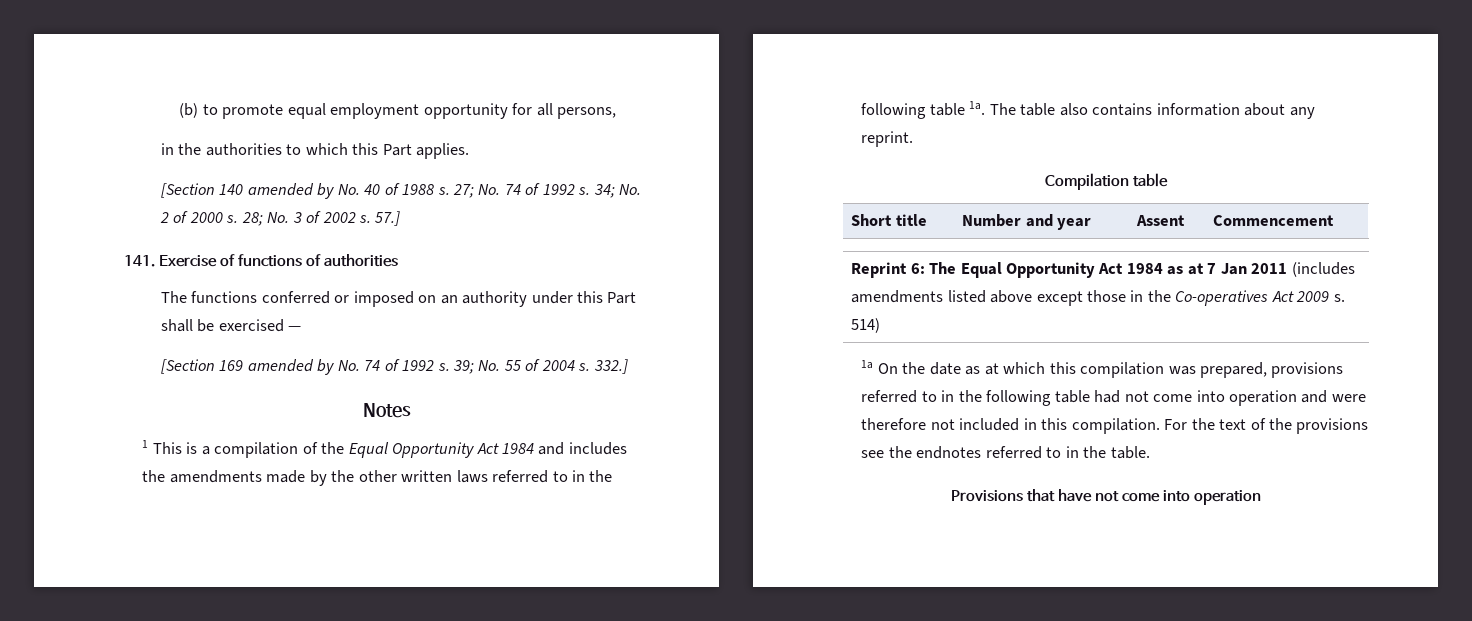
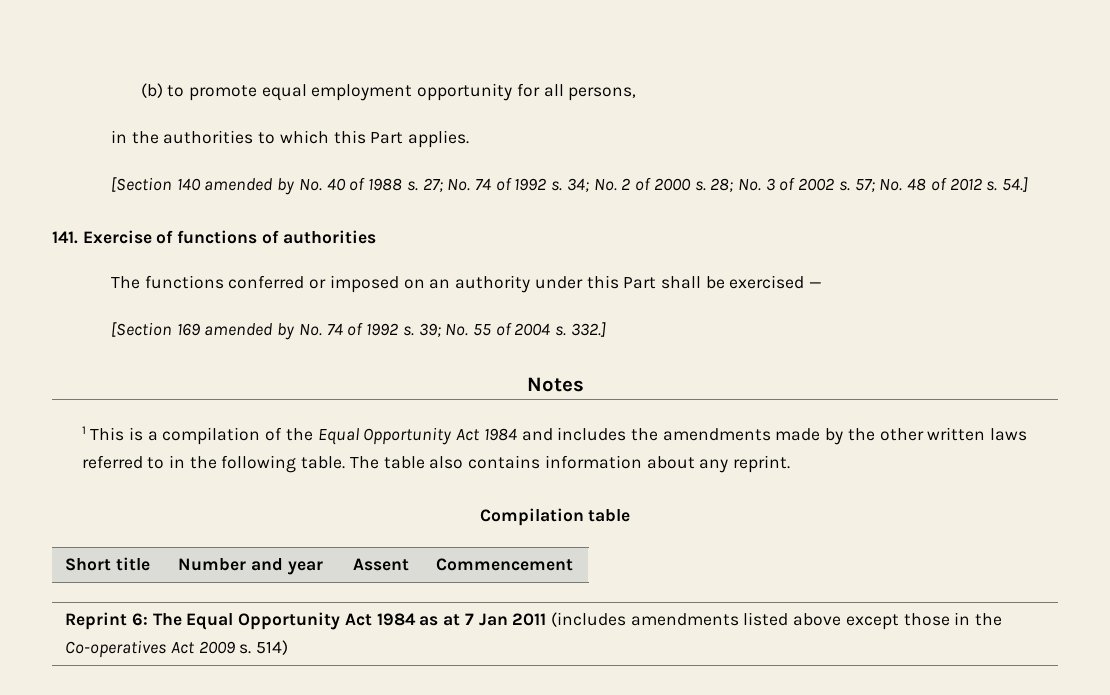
[375,211,401,226] 57.] -> [854,177,1028,192] 57; No. 48 of 2012 s. 54.]
[929,101,986,116] table 1a. -> [301,456,346,469] table.
[861,360,1344,378] [861,390,1366,406] [861,418,1369,434] [861,446,1150,459] [950,489,1262,505] // 1a On the date as at which this compilation was prepared, provisions referred to in the following table had not come into operation and were therefore not included in this compilation. For the text of the provisions see the endnotes referred to in the table. // Provisions that have not come into operation -> (289, 647) none

